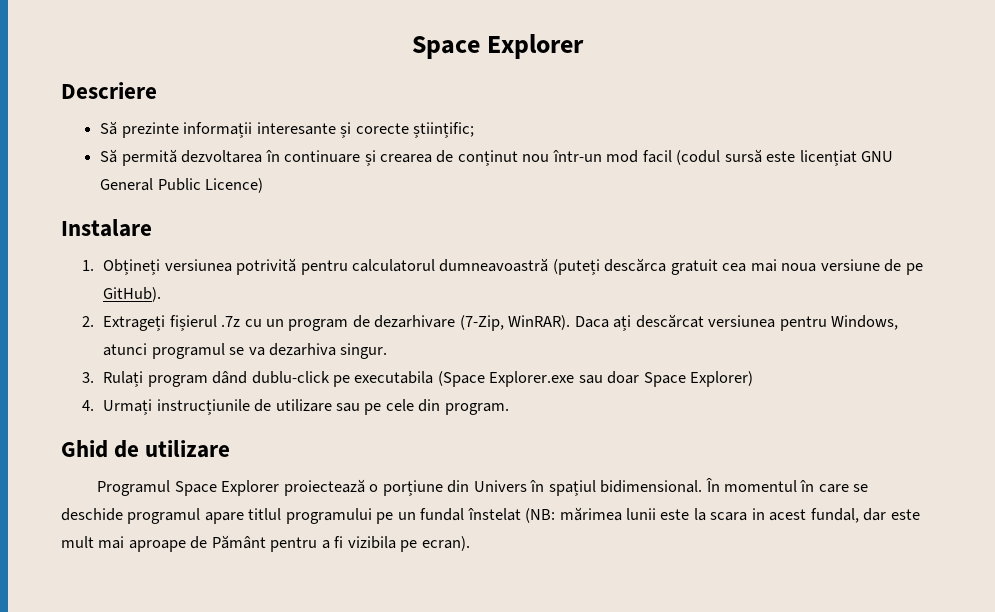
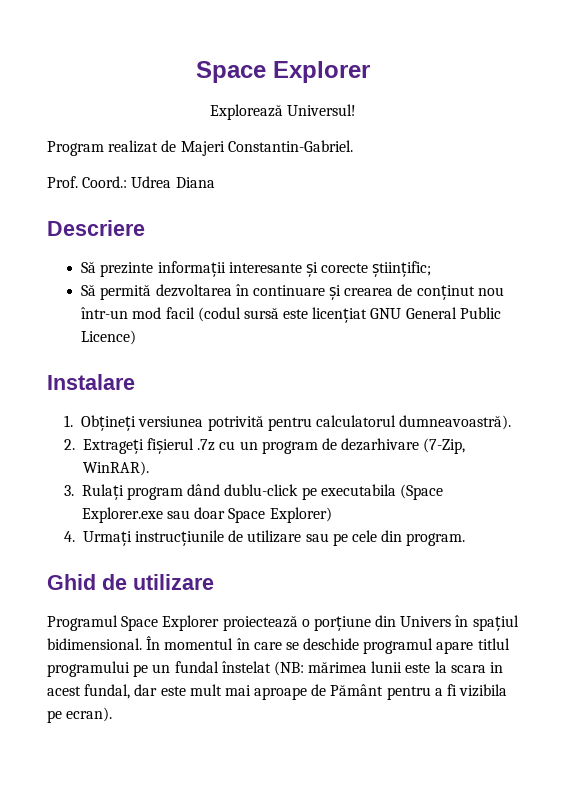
[411,34,585,59] Space Explorer -> [196,61,370,83] [209,104,357,120] [47,140,353,156] [47,176,215,188] Space Explorer // Explorează Universul! // Program realizat de Majeri Constantin-Gabriel. // Prof. Coord.: Udrea Diana
[439,258,923,275] [103,287,162,302] dumneavoastră (puteți descărca gratuit cea mai noua versiune de pe GitHub). -> [399,415,512,430] dumneavoastră).
[574,314,898,331] [103,343,388,359] Daca ați descărcat versiunea pentru Windows, atunci programul se va dezarhiva singur. -> (149, 468) none

